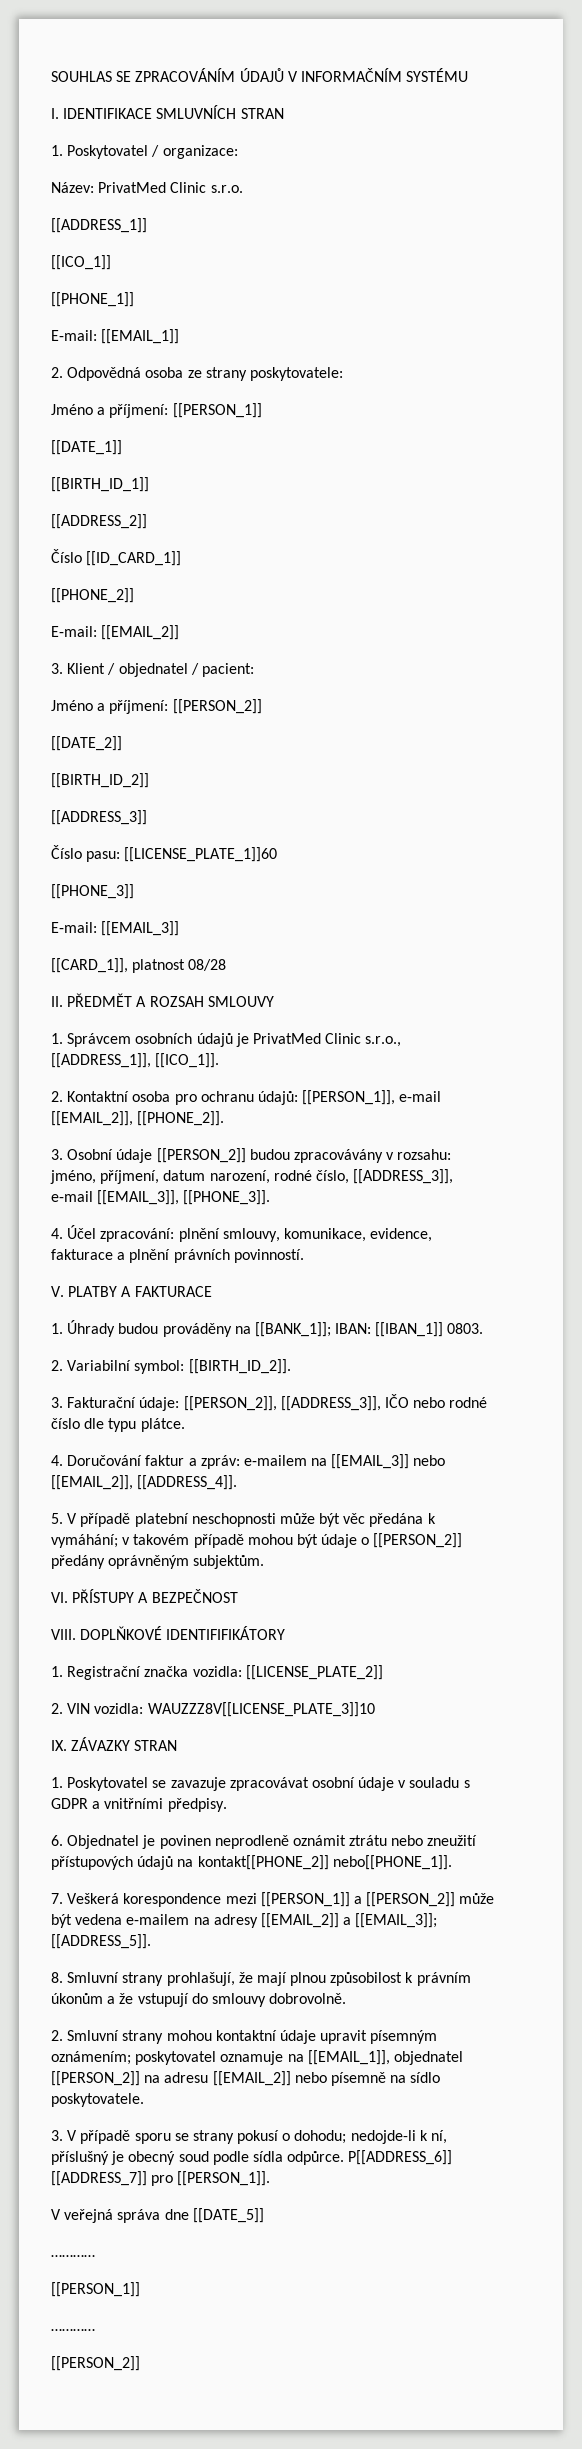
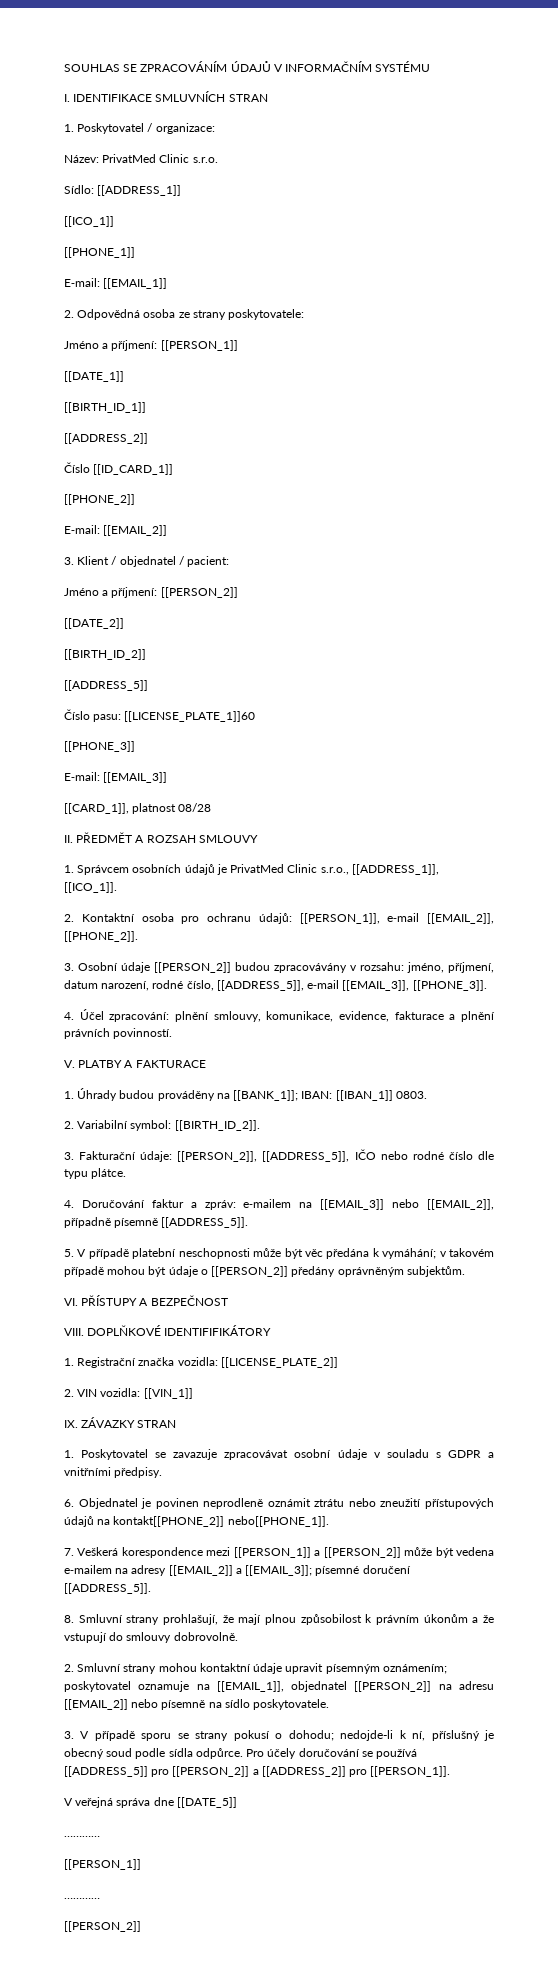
(243, 189) none -> [64,185,94,194] Sídlo:
[51,810,147,825] [[ADDRESS_3]] -> [64,680,148,691] [[ADDRESS_5]]
[353,1169,454,1184] [[ADDRESS_3]], -> [216,980,304,991] [[ADDRESS_5]],
[280,1396,381,1411] [[ADDRESS_3]], -> [262,1151,350,1162] [[ADDRESS_5]],
[137,1475,238,1490] [[ADDRESS_4]]. -> [64,1217,249,1228] případně písemně [[ADDRESS_5]].
[147,1702,375,1717] WAUZZZ8V[[LICENSE_PLATE_3]]10 -> [143,1388,193,1399] [[VIN_1]]
(438, 1920) none -> [315,1565,411,1576] písemné doručení
[348,2150,453,2165] [51,2171,147,2186] P[[ADDRESS_6]] [[ADDRESS_7]] -> [246,1748,418,1759] [64,1766,346,1777] Pro účely doručování se používá [[ADDRESS_5]] pro [[PERSON_2]] a [[ADDRESS_2]]

